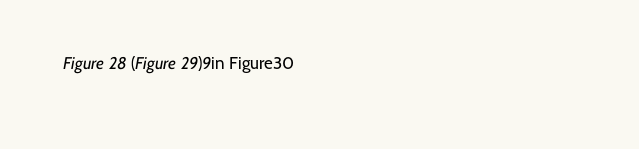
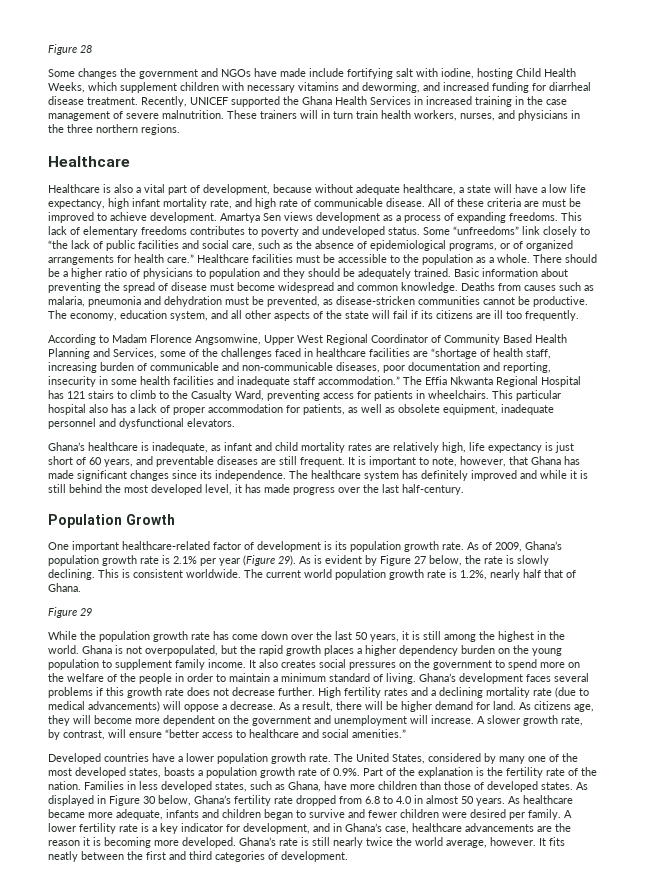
[131,56,295,74] (Figure 29)9in Figure30 -> [48,68,576,79] [48,82,591,93] [48,96,567,107] [48,110,580,121] [48,124,180,135] [48,156,130,167] [48,184,586,195] [48,198,581,209] [48,212,582,223] [48,226,590,237] [48,240,573,251] [48,254,597,265] [48,268,568,279] [48,282,594,293] [48,296,588,307] [48,310,579,321] [48,334,567,345] [48,348,551,359] [48,362,551,373] [48,376,581,387] [48,390,561,401] [48,404,554,415] [48,418,235,429] [48,442,574,453] [48,456,580,467] [48,470,588,481] [48,484,464,495] [48,514,175,528] [48,541,562,552] [48,555,549,566] [48,569,576,580] [48,583,81,592] [48,607,92,618] [48,631,565,642] [48,645,562,656] [48,659,580,670] [48,673,589,684] [48,687,589,698] [48,701,594,712] [48,715,583,726] [48,729,406,740] [48,753,578,764] [48,767,597,778] [48,781,588,792] [48,795,573,806] [48,809,572,820] [48,823,571,834] [48,837,565,848] [48,851,348,862] // Some changes the government and NGOs have made include fortifying salt with iodine, hosting Child Health Weeks, which supplement children with necessary vitamins and deworming, and increased funding for diarrheal disease treatment. Recently, UNICEF supported the Ghana Health Services in increased training in the case management of severe malnutrition. These trainers will in turn train health workers, nurses, and physicians in the three northern regions. // Healthcare // Healthcare is also a vital part of development, because without adequate healthcare, a state will have a low life expectancy, high infant mortality rate, and high rate of communicable disease. All of these criteria are must be improved to achieve development. Amartya Sen views development as a process of expanding freedoms. This lack of elementary freedoms contributes to poverty and undeveloped status. Some “unfreedoms” link closely to “the lack of public facilities and social care, such as the absence of epidemiological programs, or of organized arrangements for health care.” Healthcare facilities must be accessible to the population as a whole. There should be a higher ratio of physicians to population and they should be adequately trained. Basic information about preventing the spread of disease must become widespread and common knowledge. Deaths from causes such as malaria, pneumonia and dehydration must be prevented, as disease-stricken communities cannot be productive. The economy, education system, and all other aspects of the state will fail if its citizens are ill too frequently. // According to Madam Florence Angsomwine, Upper West Regional Coordinator of Community Based Health Planning and Services, some of the challenges faced in healthcare facilities are “shortage of health staff, increasing burden of communicable and non-communicable diseases, poor documentation and reporting, insecurity in some health facilities and inadequate staff accommodation.” The Effia Nkwanta Regional Hospital has 121 stairs to climb to the Casualty Ward, preventing access for patients in wheelchairs. This particular hospital also has a lack of proper accommodation for patients, as well as obsolete equipment, inadequate personnel and dysfunctional elevators. // Ghana’s healthcare is inadequate, as infant and child mortality rates are relatively high, life expectancy is just short of 60 years, and preventable diseases are still frequent. It is important to note, however, that Ghana has made significant changes since its independence. The healthcare system has definitely improved and while it is still behind the most developed level, it has made progress over the last half-century. // Population Growth // One important healthcare-related factor of development is its population growth rate. As of 2009, Ghana’s population growth rate is 2.1% per year (Figure 29). As is evident by Figure 27 below, the rate is slowly declining. This is consistent worldwide. The current world population growth rate is 1.2%, nearly half that of Ghana. // Figure 29 // While the population growth rate has come down over the last 50 years, it is still among the highest in the world. Ghana is not overpopulated, but the rapid growth places a higher dependency burden on the young population to supplement family income. It also creates social pressures on the government to spend more on the welfare of the people in order to maintain a minimum standard of living. Ghana’s development faces several problems if this growth rate does not decrease further. High fertility rates and a declining mortality rate (due to medical advancements) will oppose a decrease. As a result, there will be higher demand for land. As citizens age, they will become more dependent on the government and unemployment will increase. A slower growth rate, by contrast, will ensure “better access to healthcare and social amenities.” // Developed countries have a lower population growth rate. The United States, considered by many one of the most developed states, boasts a population growth rate of 0.9%. Part of the explanation is the fertility rate of the nation. Families in less developed states, such as Ghana, have more children than those of developed states. As displayed in Figure 30 below, Ghana’s fertility rate dropped from 6.8 to 4.0 in almost 50 years. As healthcare became more adequate, infants and children began to survive and fewer children were desired per family. A lower fertility rate is a key indicator for development, and in Ghana’s case, healthcare advancements are the reason it is becoming more developed. Ghana’s rate is still nearly twice the world average, however. It fits neatly between the first and third categories of development.

